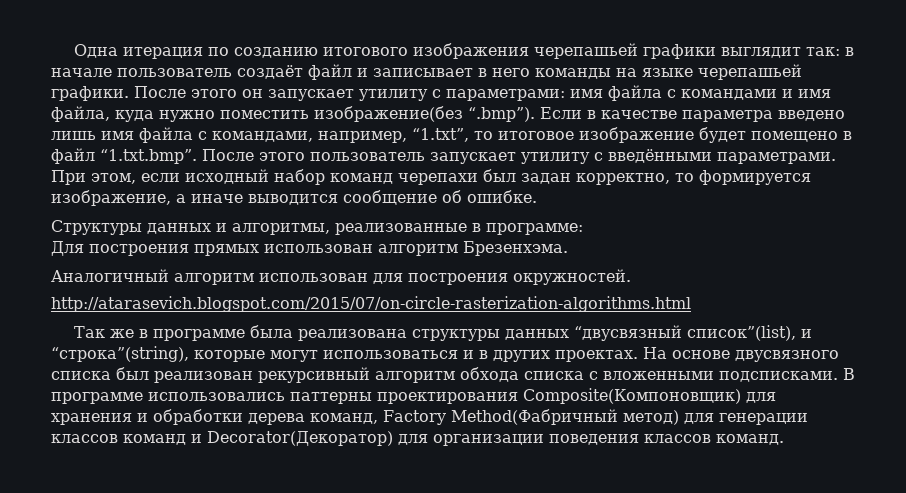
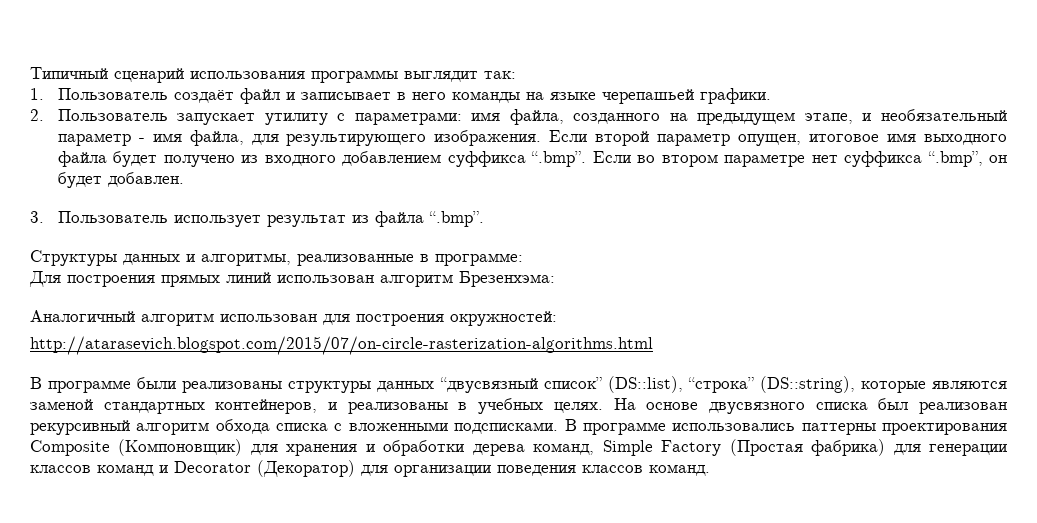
[74,43,717,59] Одна итерация по созданию итогового изображения черепашьей графики -> [30,67,398,83] Типичный сценарий использования программы
[845,47,855,56] [51,68,232,77] в начале пользователь -> [30,88,168,100] // 1. Пользователь
[134,86,263,98] После этого он -> [30,109,168,121] // 2. Пользователь
[608,85,831,101] [51,106,845,122] [51,127,852,143] [51,148,836,164] [51,169,811,185] [51,190,537,206] файла с командами и имя файла, куда нужно поместить изображение(без “.bmp”). Если в качестве параметра введено лишь имя файла с командами, например, “1.txt”, то итоговое изображение будет помещено в файл “1.txt.bmp”. После этого пользователь запускает утилиту с введёнными параметрами. При этом, если исходный набор команд черепахи был задан корректно, то формируется изображение, а иначе выводится сообщение об ошибке. -> [509,109,1008,125] [57,130,1007,146] [57,151,1007,167] [57,172,184,188] [30,211,484,227] файла, созданного на предыдущем этапе, и необязательный параметр - имя файла, для результирующего изображения. Если второй параметр опущен, итоговое имя выходного файла будет получено из входного добавлением суффикса “.bmp”. Если во втором параметре нет суффикса “.bmp”, он будет добавлен. // 3. Пользователь использует результат из файла “.bmp”.
(259, 250) none -> [226,272,271,283] линий
[463,241,568,256] Брезенхэма. -> [459,271,555,287] Брезенхэма:
[513,269,631,285] окружностей. -> [450,311,557,326] окружностей:
[74,325,813,341] [51,346,638,362] Так же в программе была реализована структуры данных “двусвязный список”(list), и “строка”(string), которые могут использоваться и в других проектах. -> [30,376,1008,393] [30,398,603,414] В программе были реализованы структуры данных “двусвязный список” (DS::list), “строка” (DS::string), которые являются заменой стандартных контейнеров, и реализованы в учебных целях.
[523,388,741,404] Composite(Компоновщик) -> [30,439,243,456] Composite (Компоновщик)
[383,409,679,425] Factory Method(Фабричный метод) -> [602,439,886,456] Simple Factory (Простая фабрика)
[207,431,393,446] Decorator(Декоратор) -> [174,460,355,477] Decorator (Декоратор)

